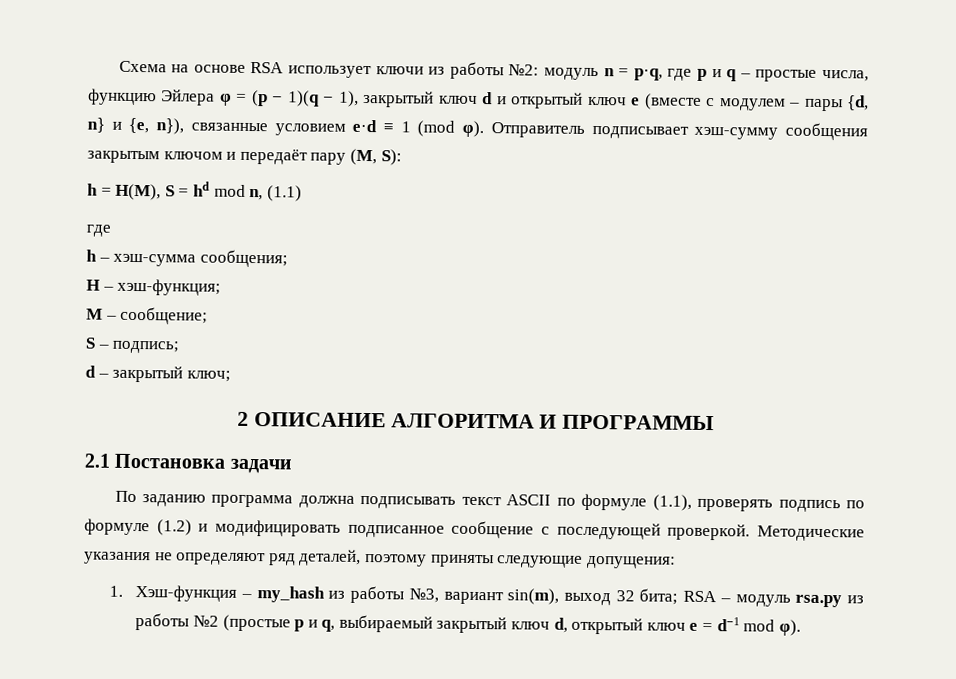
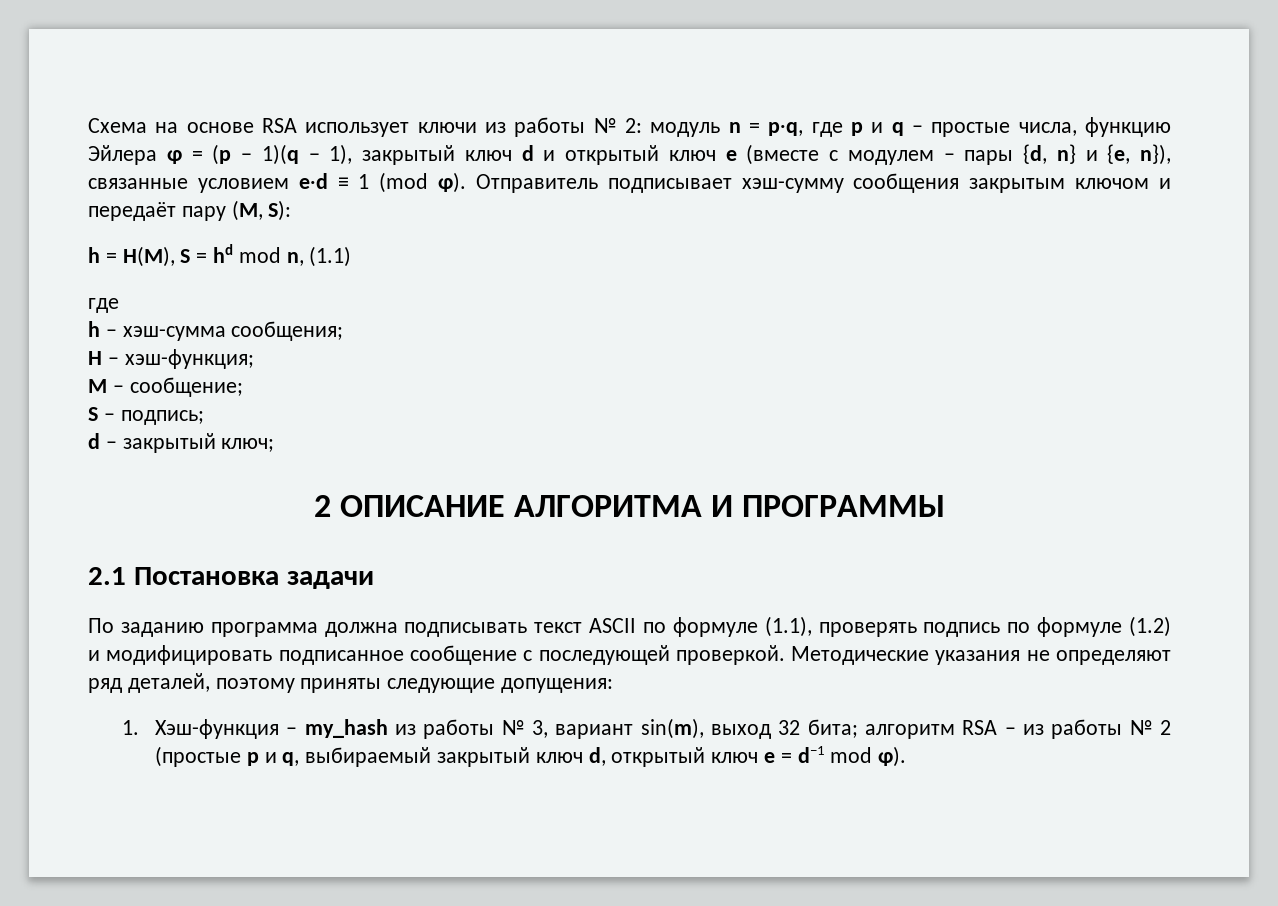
[508,63,540,76] №2: -> [593,118,642,133] № 2:
[408,587,439,603] №3, -> [501,720,549,738] № 3,
(679, 596) none -> [865,724,956,739] алгоритм
[735,594,865,608] [135,613,219,631] модуль rsa.py из работы №2 -> [1023,719,1171,739] из работы № 2

